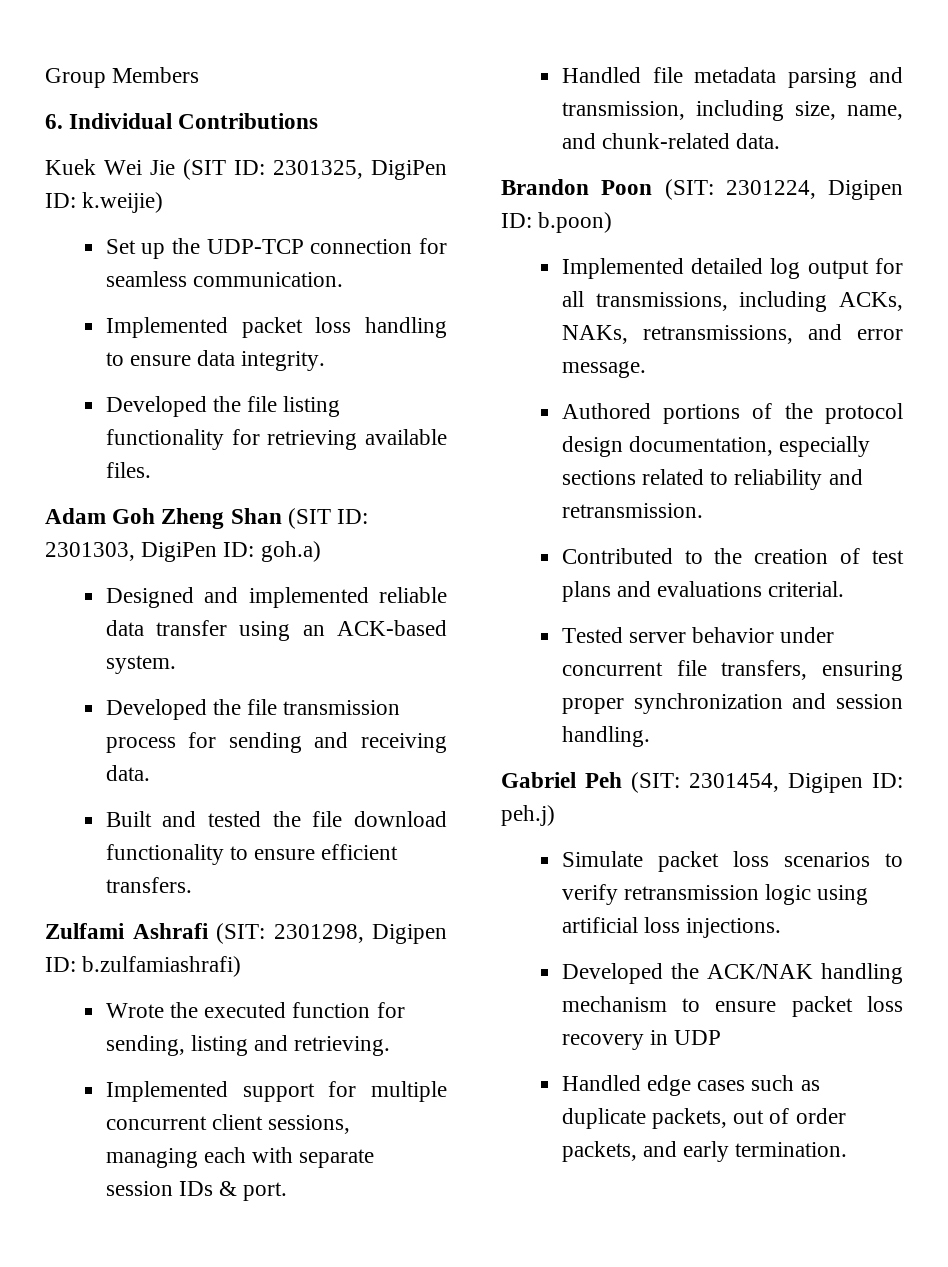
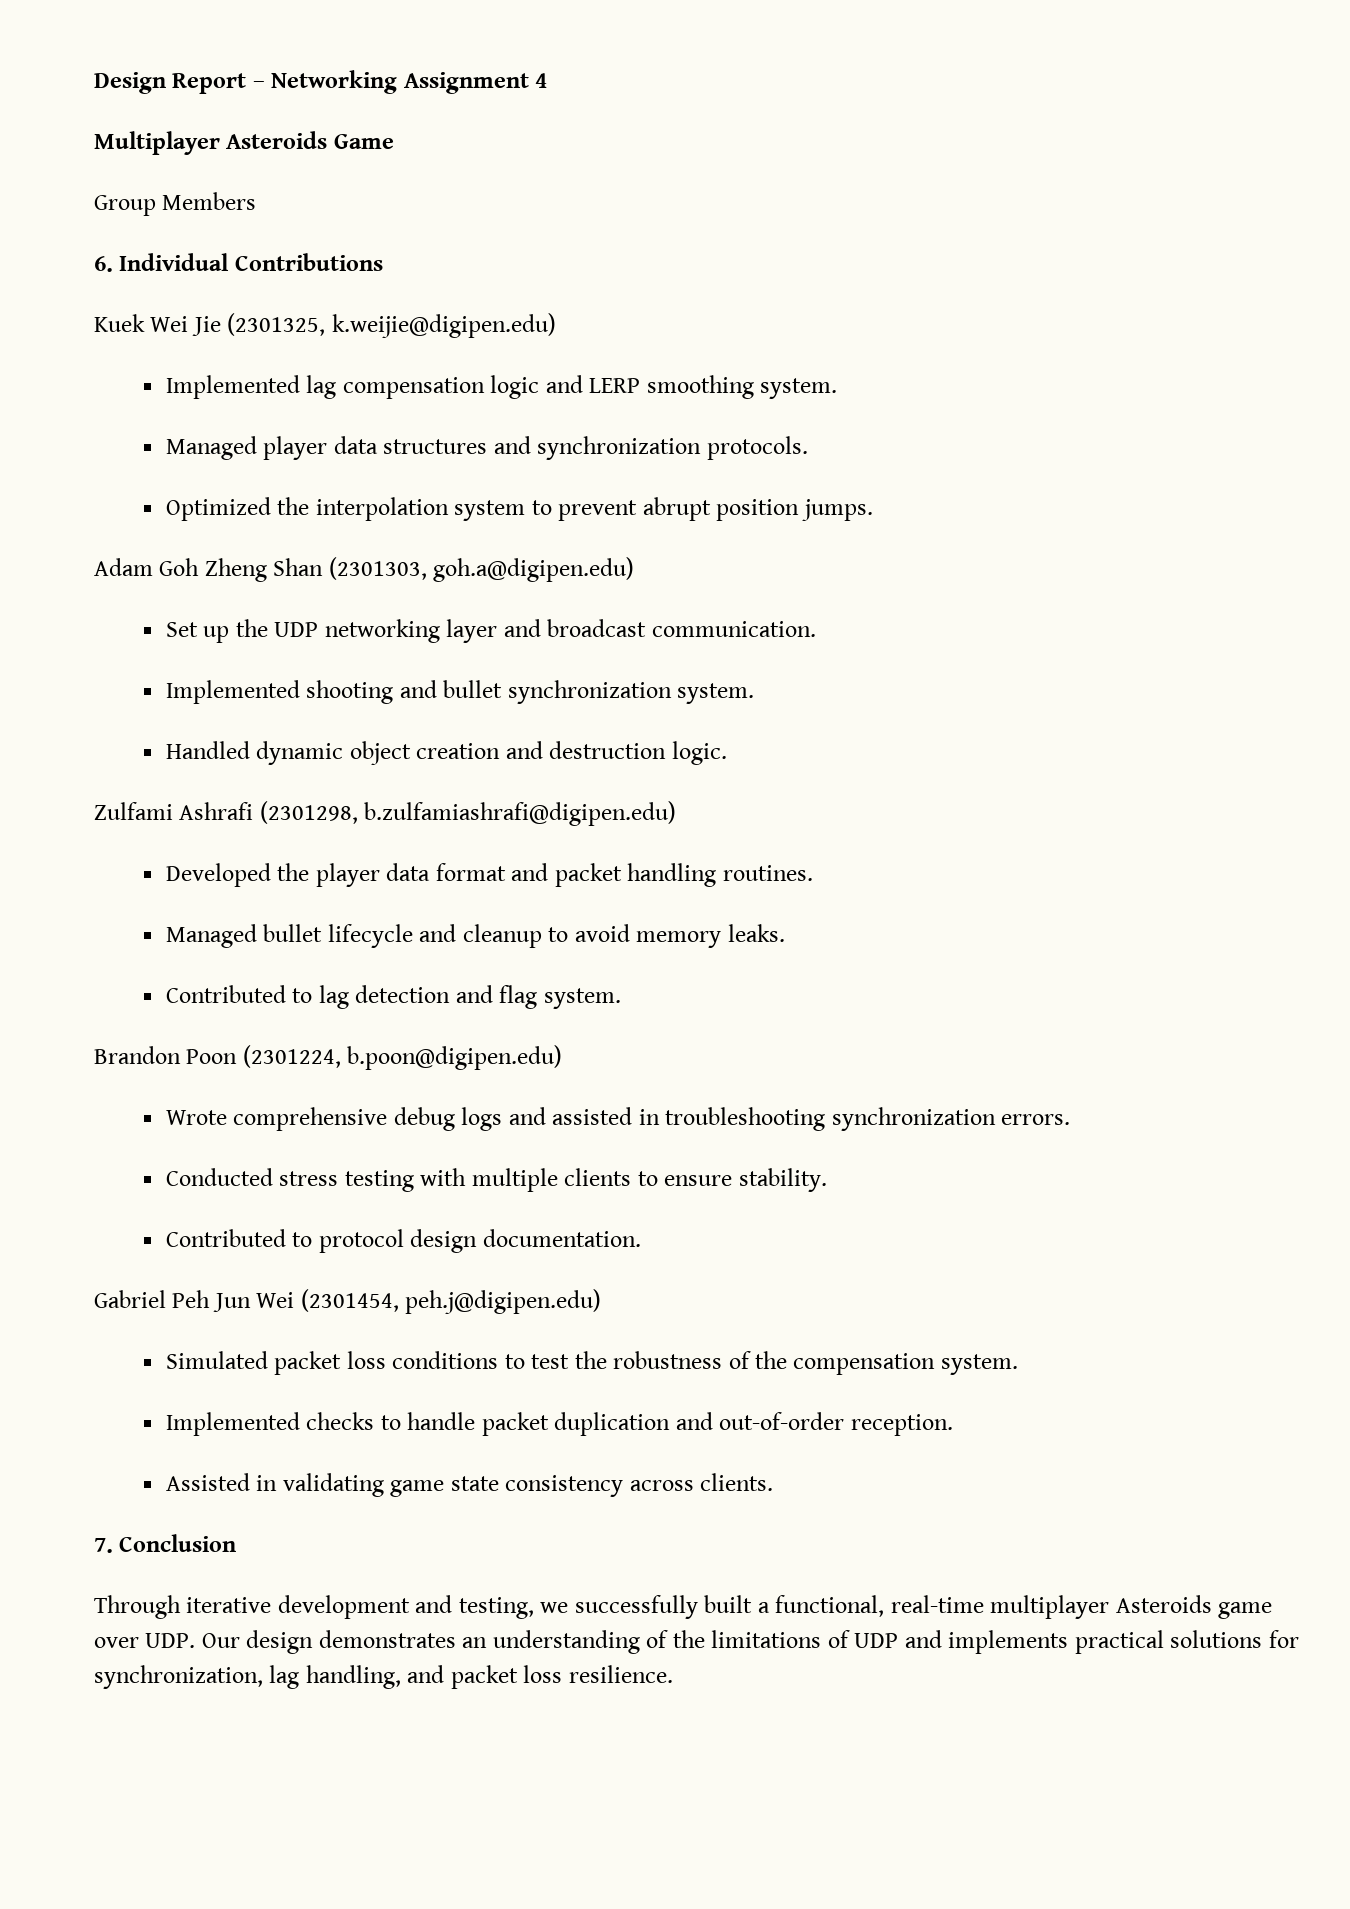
(45, 78) none -> [94,70,548,94] [94,131,394,155] Design Report – Networking Assignment 4 // Multiplayer Asteroids Game //
[183,159,447,180] [45,192,164,213] [105,238,447,259] [105,271,344,287] [105,317,447,338] [105,350,326,371] [105,396,341,417] [105,429,447,450] [105,462,151,478] [45,508,369,529] [45,541,321,562] [105,587,447,608] [105,620,447,641] [105,655,176,674] [105,699,401,720] [105,732,447,753] [105,765,150,781] [105,811,447,827] [105,844,399,865] [105,877,192,893] [45,923,447,944] [45,956,242,977] [105,1002,405,1018] [105,1035,391,1056] [105,1081,447,1102] [105,1114,351,1134] [105,1147,375,1168] [105,1181,288,1201] [561,67,903,88] [561,100,903,121] [561,133,781,149] [501,179,903,200] [501,212,613,233] [561,258,903,279] [561,291,903,312] [561,324,903,344] [561,361,646,378] [561,403,903,424] [561,436,871,457] [561,469,863,490] [561,503,703,518] [561,548,904,564] [561,581,845,602] [561,627,835,643] [561,660,903,681] [561,693,903,714] [561,726,650,747] [501,772,903,793] [501,805,555,826] [561,851,903,872] [561,884,869,905] [561,917,782,938] [561,963,903,984] [561,996,903,1017] [561,1030,722,1050] [561,1075,820,1096] [561,1108,846,1129] [561,1141,848,1162] (SIT ID: 2301325, DigiPen ID: k.weijie) // Set up the UDP-TCP connection for seamless communication. // Implemented packet loss handling to ensure data integrity. // Developed the file listing functionality for retrieving available files. // Adam Goh Zheng Shan (SIT ID: 2301303, DigiPen ID: goh.a) // Designed and implemented reliable data transfer using an ACK-based system. // Developed the file transmission process for sending and receiving data. // Built and tested the file download functionality to ensure efficient transfers. // Zulfami Ashrafi (SIT: 2301298, Digipen ID: b.zulfamiashrafi) // Wrote the executed function for sending, listing and retrieving. // Implemented support for multiple concurrent client sessions, managing each with separate session IDs & port. // Handled file metadata parsing and transmission, including size, name, and chunk-related data. // Brandon Poon (SIT: 2301224, Digipen ID: b.poon) // Implemented detailed log output for all transmissions, including ACKs, NAKs, retransmissions, and error message. // Authored portions of the protocol design documentation, especially sections related to reliability and retransmission. // Contributed to the creation of test plans and evaluations criterial. // Tested server behavior under concurrent file transfers, ensuring proper synchronization and session handling. // Gabriel Peh (SIT: 2301454, Digipen ID: peh.j) // Simulate packet loss scenarios to verify retransmission logic using artificial loss injections. // Developed the ACK/NAK handling mechanism to ensure packet loss recovery in UDP // Handled edge cases such as duplicate packets, out of order packets, and early termination. -> [227,313,556,338] [165,375,838,399] [165,436,808,460] [165,497,873,521] [94,557,635,582] [165,619,816,643] [165,680,755,704] [165,741,727,765] [94,801,677,826] [165,863,813,887] [165,924,785,948] [165,985,621,1009] [94,1045,563,1070] [165,1107,1070,1131] [165,1168,827,1192] [165,1229,641,1253] [94,1289,602,1314] [165,1351,1018,1375] [165,1412,953,1436] [165,1473,774,1497] [94,1534,237,1553] [94,1595,1273,1619] [94,1630,1299,1654] [94,1665,673,1689] (2301325, k.weijie@digipen.edu) // Implemented lag compensation logic and LERP smoothing system. // Managed player data structures and synchronization protocols. // Optimized the interpolation system to prevent abrupt position jumps. // Adam Goh Zheng Shan (2301303, goh.a@digipen.edu) // Set up the UDP networking layer and broadcast communication. // Implemented shooting and bullet synchronization system. // Handled dynamic object creation and destruction logic. // Zulfami Ashrafi (2301298, b.zulfamiashrafi@digipen.edu) // Developed the player data format and packet handling routines. // Managed bullet lifecycle and cleanup to avoid memory leaks. // Contributed to lag detection and flag system. // Brandon Poon (2301224, b.poon@digipen.edu) // Wrote comprehensive debug logs and assisted in troubleshooting synchronization errors. // Conducted stress testing with multiple clients to ensure stability. // Contributed to protocol design documentation. // Gabriel Peh Jun Wei (2301454, peh.j@digipen.edu) // Simulated packet loss conditions to test the robustness of the compensation system. // Implemented checks to handle packet duplication and out-of-order reception. // Assisted in validating game state consistency across clients. // 7. Conclusion // Through iterative development and testing, we successfully built a functional, real-time multiplayer Asteroids game over UDP. Our design demonstrates an understanding of the limitations of UDP and implements practical solutions for synchronization, lag handling, and packet loss resilience.

